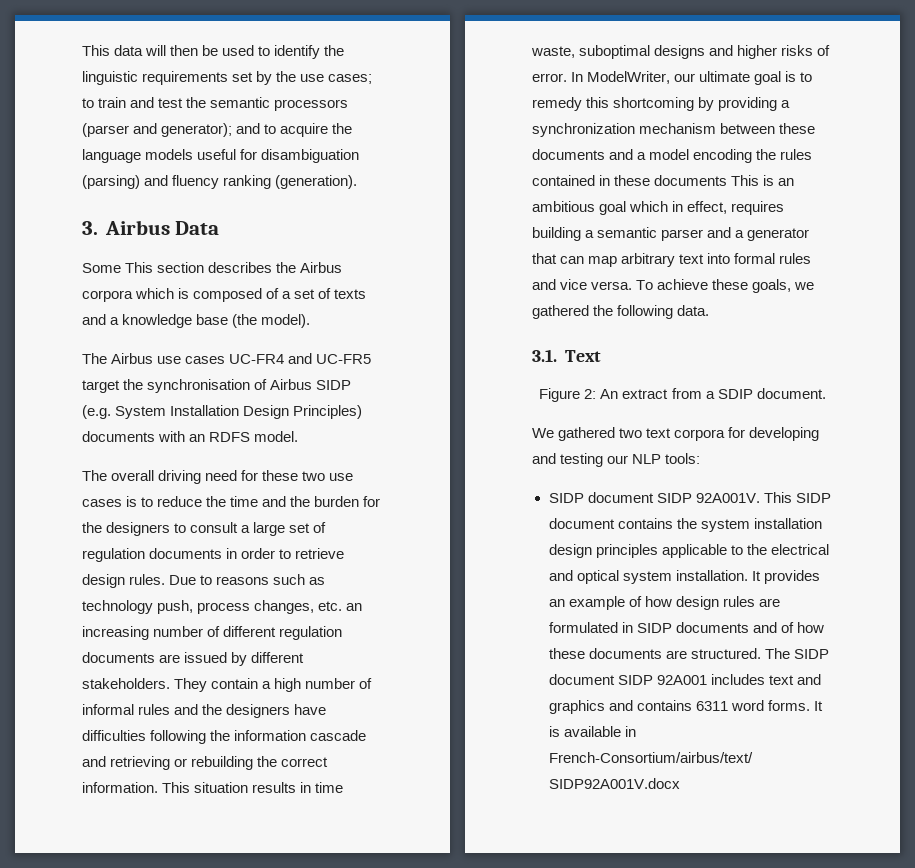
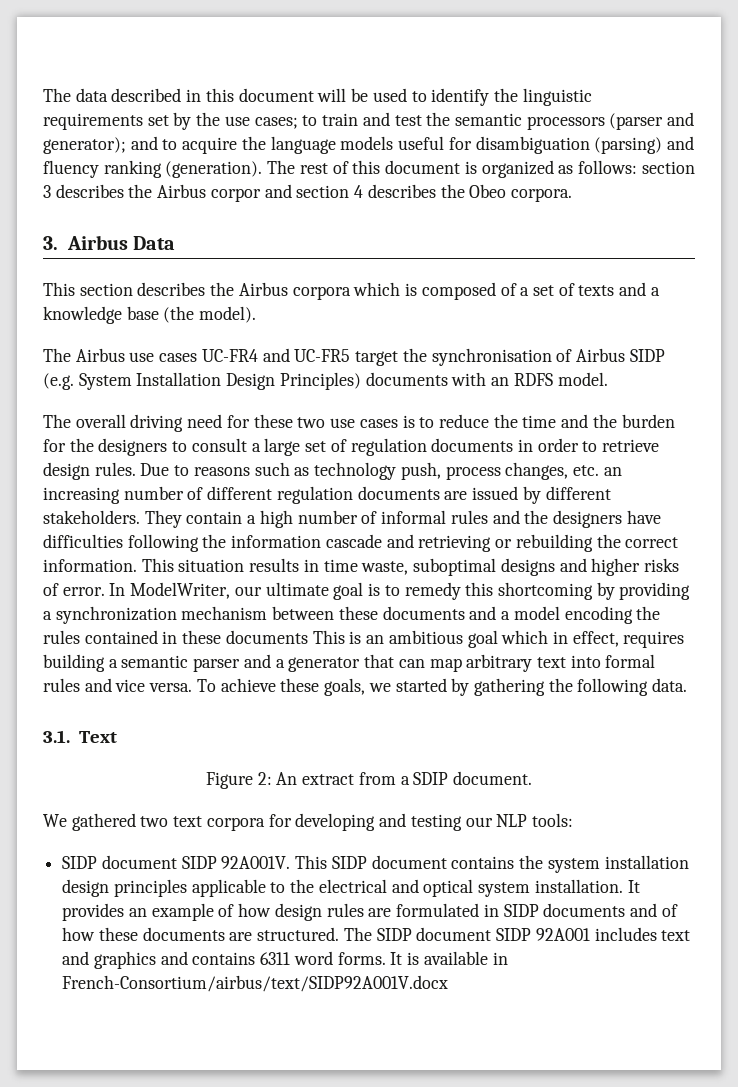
[82,45,199,56] This data will then -> [43,88,347,102] The data described in this document will
(358, 182) none -> [267,160,695,178] [43,184,572,202] The rest of this document is organized as follows: section 3 describes the Airbus corpor and section 4 describes the Obeo corpora.
[82,263,121,273] Some -> (175, 243) none
[532,305,589,319] gathered -> [395,678,545,696] started by gathering

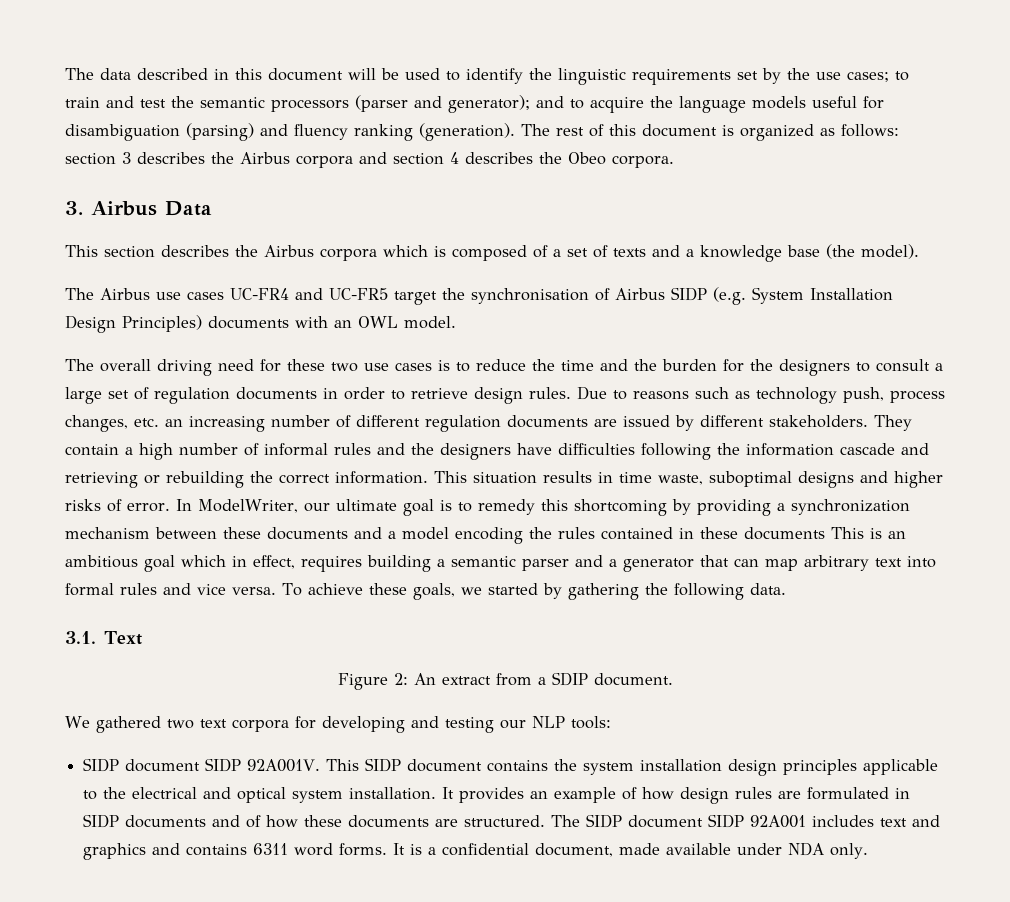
[210,188,261,202] corpor -> [296,155,353,168] corpora
[513,373,553,386] RDFS -> [358,316,398,328] OWL
[423,951,508,965] [62,975,449,992] available in French-Consortium/airbus/text/SIDP92A001V.docx -> [428,842,869,859] a confidential document, made available under NDA only.

